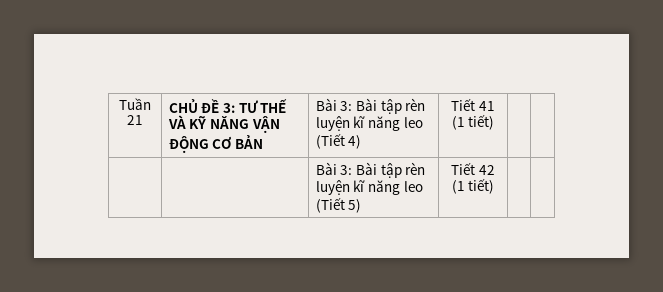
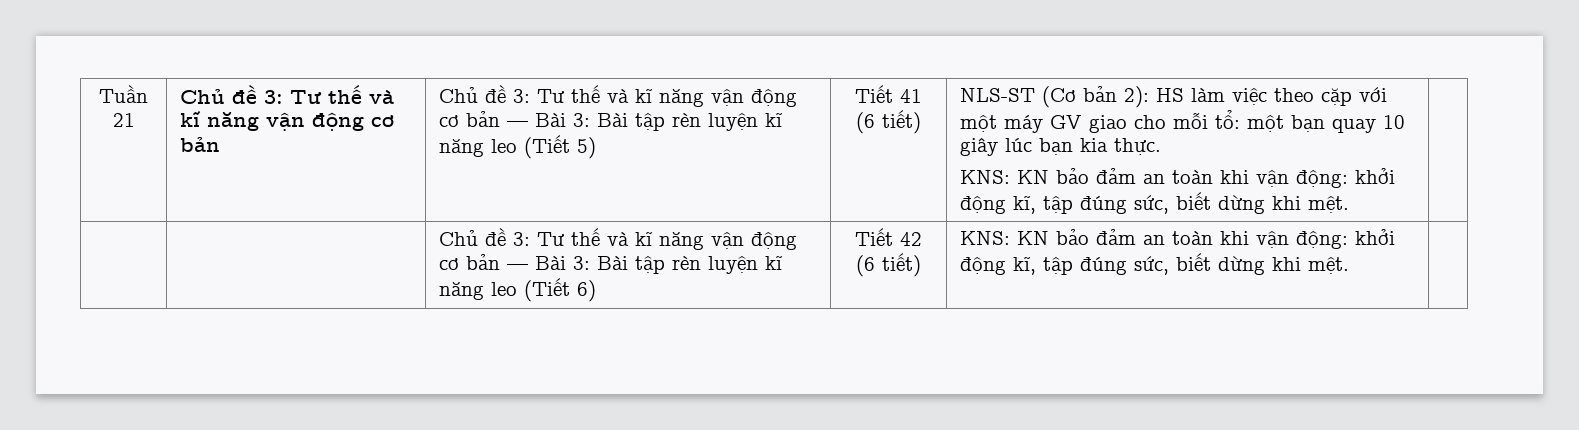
[168,98,288,113] [167,115,280,133] [168,135,264,153] [315,98,426,114] [315,116,423,131] [315,133,362,149] [451,98,495,111] [451,114,495,130] CHỦ ĐỀ 3: TƯ THẾ VÀ KỸ NĂNG VẬN ĐỘNG CƠ BẢN | Bài 3: Bài tập rèn luyện kĩ năng leo (Tiết 4) | Tiết 41 (1 tiết) | | // | | -> [180,85,395,104] [180,111,395,131] [180,137,221,152] [439,85,798,107] [439,111,529,127] Chủ đề 3: Tư thế và kĩ năng vận động cơ bản | Chủ đề 3: Tư thế và kĩ năng vận động cơ bản —
[478,165,495,175] [451,178,495,194] 42 (1 tiết) | -> [900,89,922,103] [856,110,921,134] [960,86,1388,108] [960,110,1406,133] [960,137,1162,156] [960,168,1396,188] [960,192,1350,214] [439,228,798,250] [439,254,784,274] [439,278,597,302] [855,228,922,246] [856,253,921,277] [960,229,1396,249] [960,253,1350,275] 41 (6 tiết) | NLS-ST (Cơ bản 2): HS làm việc theo cặp với một máy GV giao cho mỗi tổ: một bạn quay 10 giây lúc bạn kia thực. // KNS: KN bảo đảm an toàn khi vận động: khởi động kĩ, tập đúng sức, biết dừng khi mệt. | // | | Chủ đề 3: Tư thế và kĩ năng vận động cơ bản — Bài 3: Bài tập rèn luyện kĩ năng leo (Tiết 6) | Tiết 42 (6 tiết) | KNS: KN bảo đảm an toàn khi vận động: khởi động kĩ, tập đúng sức, biết dừng khi mệt.

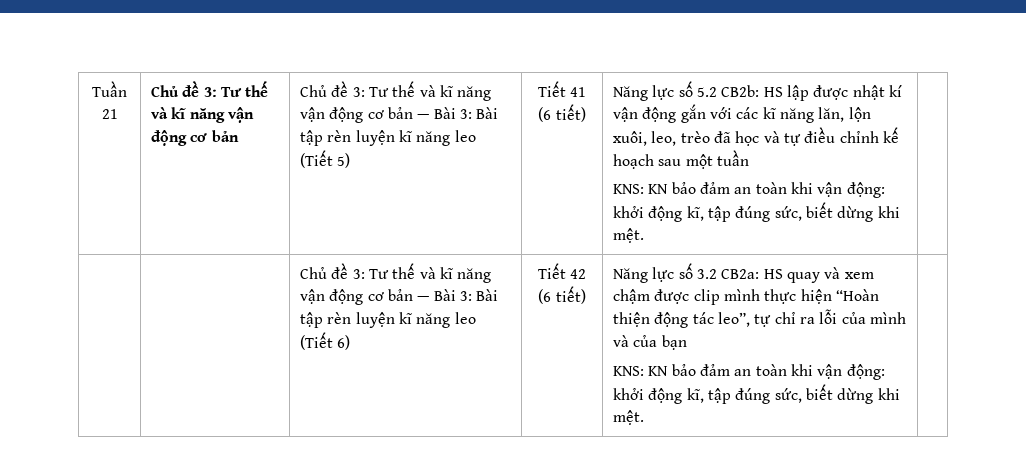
[960,86,1388,108] [960,110,1406,133] [960,137,1162,156] NLS-ST (Cơ bản 2): HS làm việc theo cặp với một máy GV giao cho mỗi tổ: một bạn quay 10 giây lúc bạn kia thực. -> [612,81,902,101] [612,104,871,123] [612,127,899,146] [612,150,749,169] Năng lực số 5.2 CB2b: HS lập được nhật kí vận động gắn với các kĩ năng lăn, lộn xuôi, leo, trèo đã học và tự điều chỉnh kế hoạch sau một tuần
(921, 265) none -> [612,263,874,283] [612,289,879,305] [612,309,906,328] [612,335,687,350] Năng lực số 3.2 CB2a: HS quay và xem chậm được clip mình thực hiện “Hoàn thiện động tác leo”, tự chỉ ra lỗi của mình và của bạn //

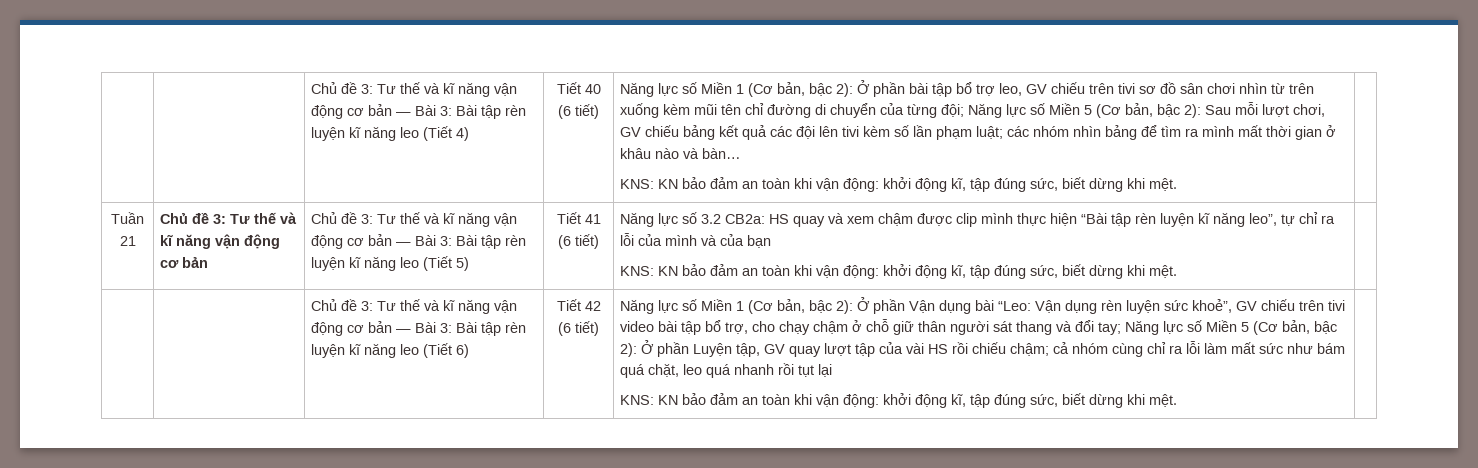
(92, 89) none -> [310,82,517,97] [310,104,526,119] [310,126,469,141] [556,82,601,94] [558,104,599,119] [619,80,1314,97] [619,102,1325,118] [619,125,1336,140] [619,148,741,159] [619,177,1177,192] | | Chủ đề 3: Tư thế và kĩ năng vận động cơ bản — Bài 3: Bài tập rèn luyện kĩ năng leo (Tiết 4) | Tiết 40 (6 tiết) | Năng lực số Miền 1 (Cơ bản, bậc 2): Ở phần bài tập bổ trợ leo, GV chiếu trên tivi sơ đồ sân chơi nhìn từ trên xuống kèm mũi tên chỉ đường di chuyển của từng đội; Năng lực số Miền 5 (Cơ bản, bậc 2): Sau mỗi lượt chơi, GV chiếu bảng kết quả các đội lên tivi kèm số lần phạm luật; các nhóm nhìn bảng để tìm ra mình mất thời gian ở khâu nào và bàn… // KNS: KN bảo đảm an toàn khi vận động: khởi động kĩ, tập đúng sức, biết dừng khi mệt. | //
[696,85,902,101] [612,104,871,123] [612,127,899,146] [612,150,749,169] 5.2 CB2b: HS lập được nhật kí vận động gắn với các kĩ năng lăn, lộn xuôi, leo, trèo đã học và tự điều chỉnh kế hoạch sau một tuần -> [700,212,1335,227] [619,233,771,248] 3.2 CB2a: HS quay và xem chậm được clip mình thực hiện “Bài tập rèn luyện kĩ năng leo”, tự chỉ ra lỗi của mình và của bạn
[696,267,874,283] [612,289,879,305] [612,309,906,328] [612,335,687,350] 3.2 CB2a: HS quay và xem chậm được clip mình thực hiện “Hoàn thiện động tác leo”, tự chỉ ra lỗi của mình và của bạn -> [700,297,1345,314] [619,319,1337,335] [619,340,1345,357] [619,363,832,378] Miền 1 (Cơ bản, bậc 2): Ở phần Vận dụng bài “Leo: Vận dụng rèn luyện sức khoẻ”, GV chiếu trên tivi video bài tập bổ trợ, cho chạy chậm ở chỗ giữ thân người sát thang và đổi tay; Năng lực số Miền 5 (Cơ bản, bậc 2): Ở phần Luyện tập, GV quay lượt tập của vài HS rồi chiếu chậm; cả nhóm cùng chỉ ra lỗi làm mất sức như bám quá chặt, leo quá nhanh rồi tụt lại

